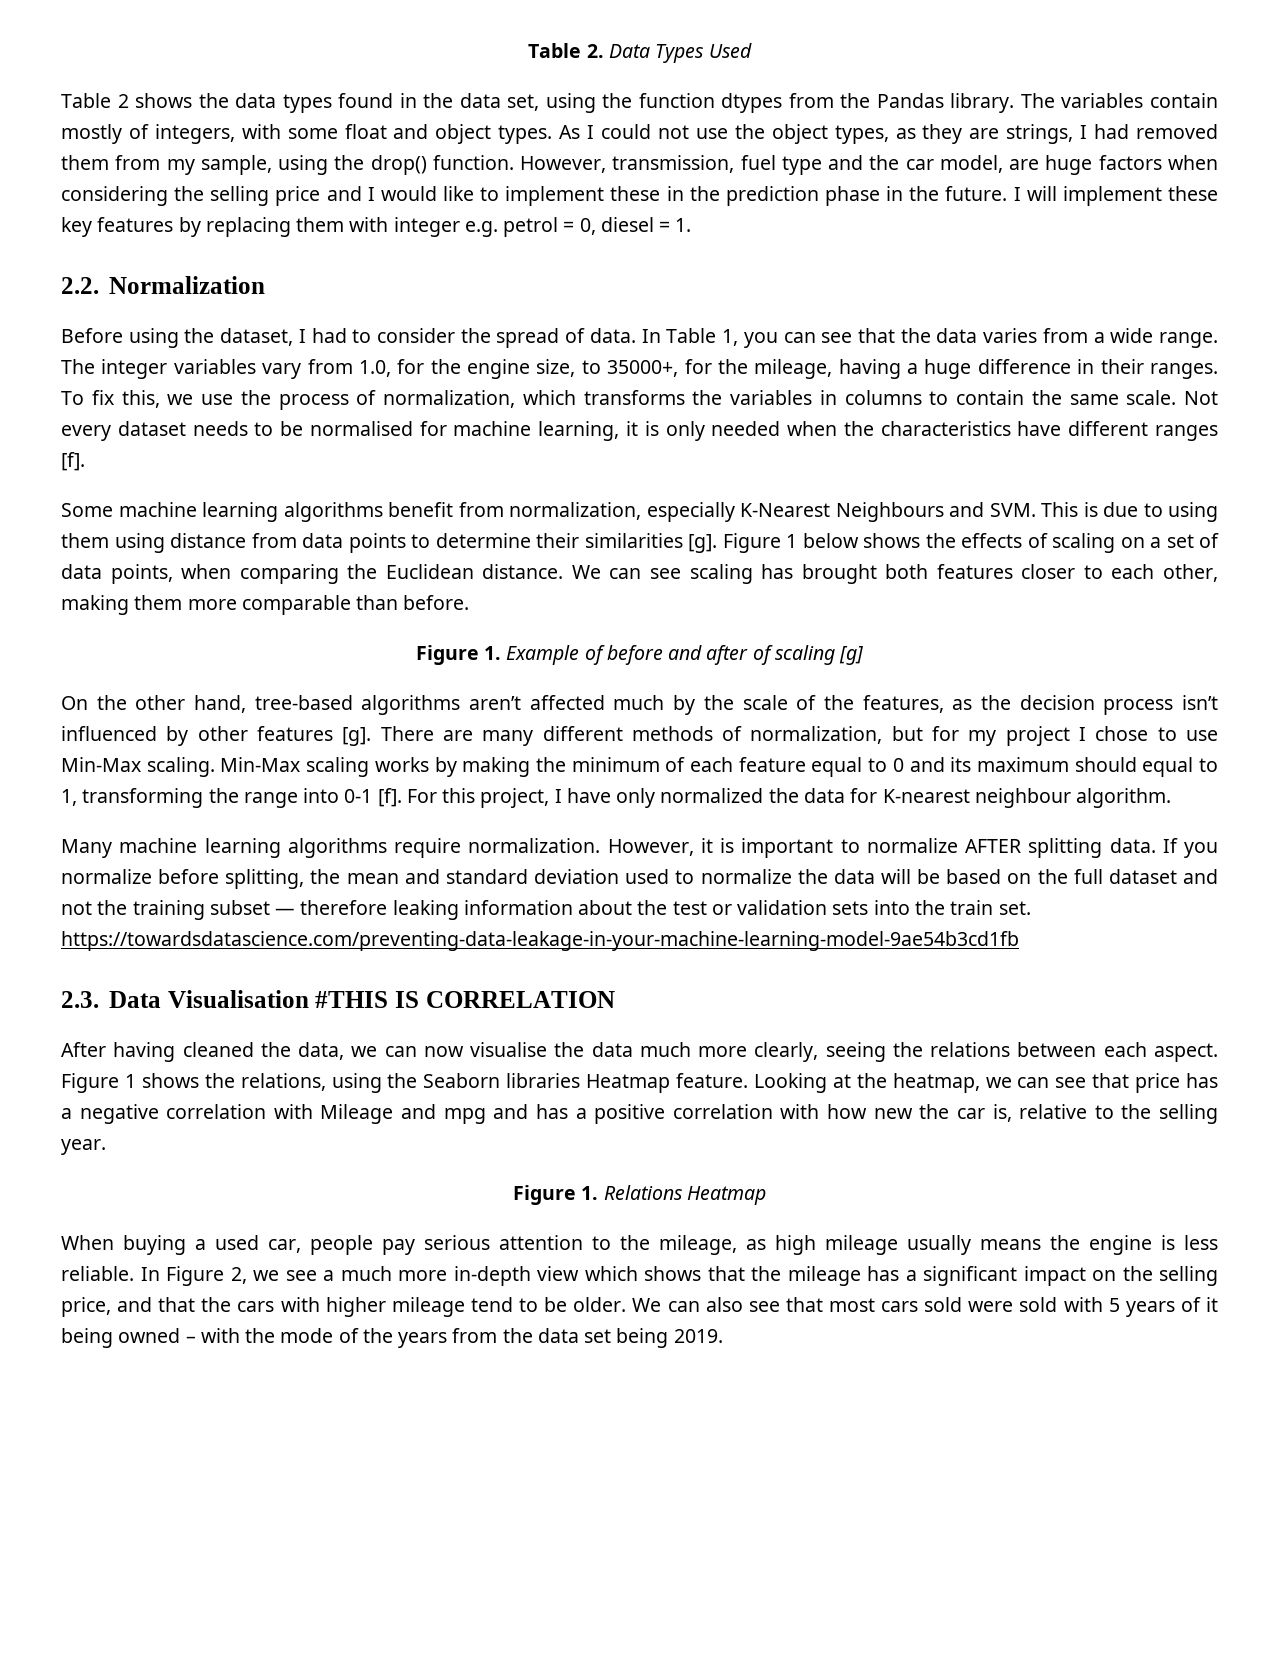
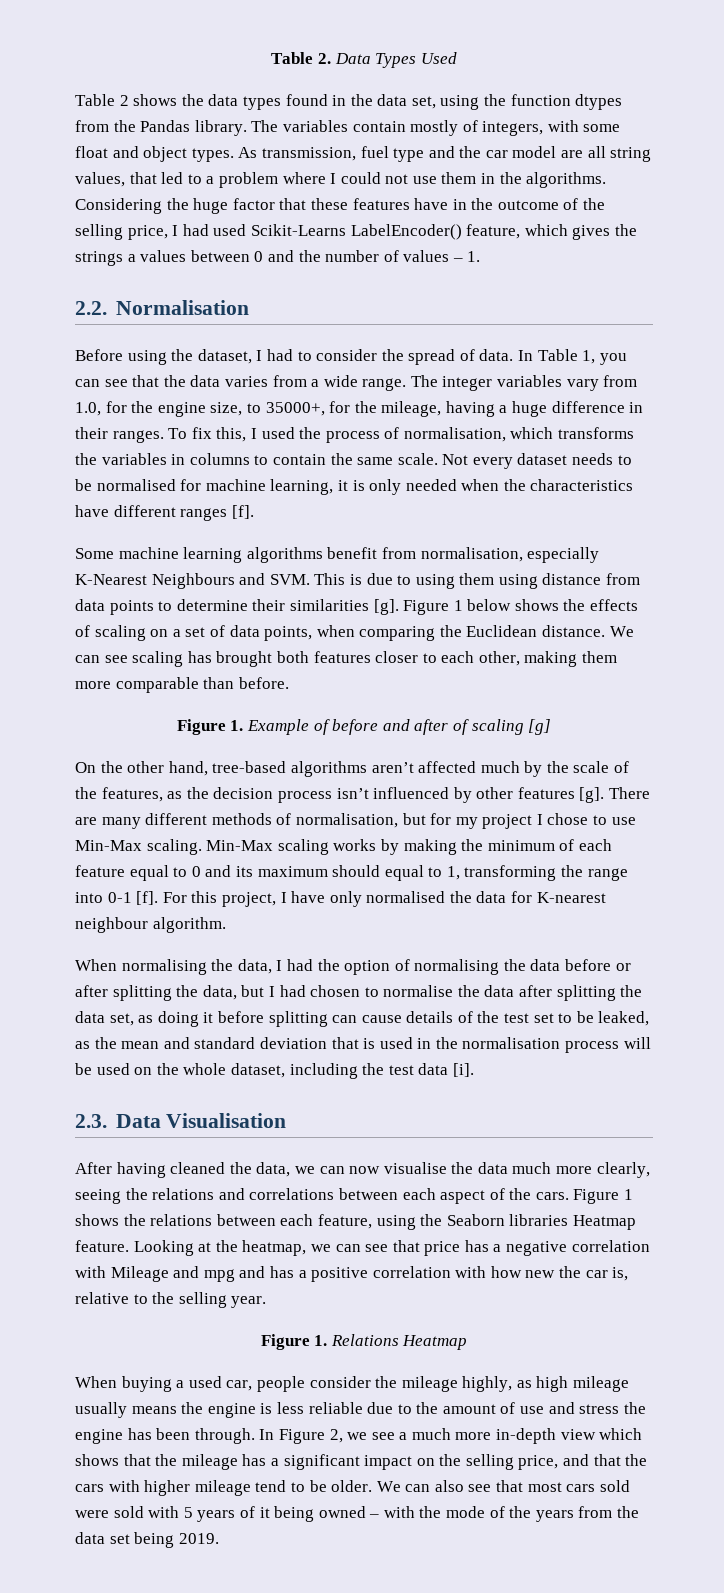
[587,124,1218,144] [61,155,607,175] I could not use the object types, as they are strings, I had removed them from my sample, using the drop() function. However, -> (258, 152) none
[939,155,1219,175] [61,186,1218,206] [61,217,671,237] model, are huge factors when considering the selling price and I would like to implement these in the prediction phase in the future. I will implement these key features by replacing them with integer e.g. petrol = 0, diesel = -> [512,146,652,162] [75,172,607,188] [75,198,606,214] [75,224,637,240] [75,250,463,266] model are all string values, that led to a problem where I could not use them in the algorithms. Considering the huge factor that these features have in the outcome of the selling price, I had used Scikit-Learns LabelEncoder() feature, which gives the strings a values between 0 and the number of values –
[108,276,265,294] Normalization -> [115,300,249,315] Normalisation
[167,394,233,405] we use -> [250,427,295,439] I used
[383,390,515,408] normalization, -> [403,427,506,442] normalisation,
[509,502,641,520] normalization, -> [420,547,523,562] normalisation,
[750,726,883,744] normalization, -> [295,813,398,828] normalisation,
[660,788,764,803] normalized -> [366,891,446,903] normalised
[61,838,1218,858] [61,869,305,889] Many machine learning algorithms require normalization. However, it is important to normalize AFTER splitting data. If you normalize before splitting, -> [75,959,631,975] [75,985,643,1001] [75,1011,650,1027] [75,1041,90,1049] When normalising the data, I had the option of normalising the data before or after splitting the data, but I had chosen to normalise the data after splitting the data set, as doing it before splitting can cause details of the test set to be leaked, as
[625,869,875,884] used to normalize the data -> [331,1037,620,1053] that is used in the normalisation process
[946,869,1218,884] [61,900,1031,920] [61,931,1019,951] based on the full dataset and not the training subset — therefore leaking information about the test or validation sets into the train set. https://towardsdatascience.com/preventing-data-leakage-in-your-machine-learning-model-9ae54b3cd1fb -> [96,1063,474,1079] used on the whole dataset, including the test data [i].
[315,991,615,1008] #THIS IS CORRELATION -> (287, 1120) none
[1017,1042,1219,1062] [61,1073,326,1093] between each aspect. Figure 1 shows the relations, -> [218,1188,634,1204] [75,1214,372,1229] and correlations between each aspect of the cars. Figure 1 shows the relations between each feature,
[382,1235,737,1255] pay serious attention to the mileage, -> [309,1376,513,1392] consider the mileage highly,
[61,1266,134,1281] reliable. -> [308,1402,646,1414] [75,1428,255,1444] reliable due to the amount of use and stress the engine has been through.

